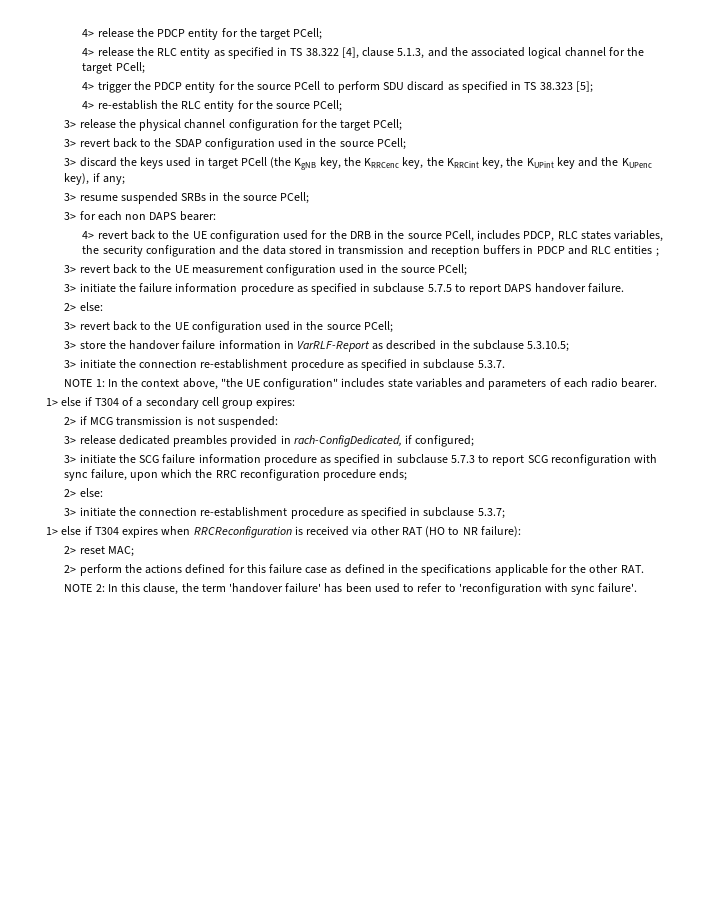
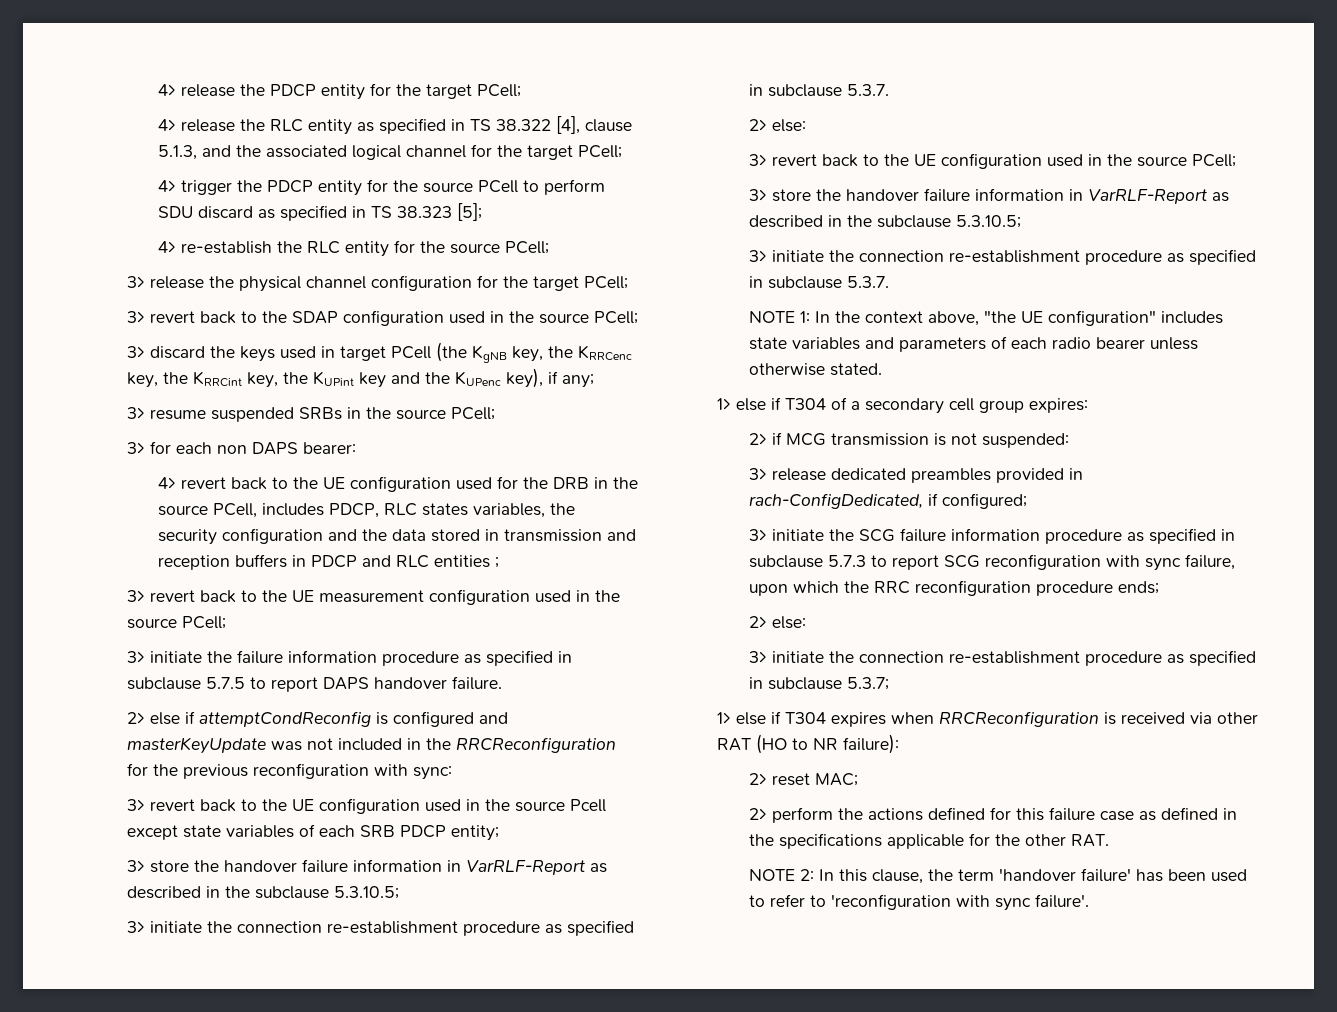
(624, 288) none -> [126,711,508,727] [126,737,616,754] [126,763,452,780] [126,798,606,814] [126,824,499,841] [126,859,607,875] [126,886,399,899] [126,920,634,936] [748,84,889,97] // 2> else if attemptCondReconfig is configured and masterKeyUpdate was not included in the RRCReconfiguration for the previous reconfiguration with sync: // 3> revert back to the UE configuration used in the source Pcell except state variables of each SRB PDCP entity; // 3> store the handover failure information in VarRLF-Report as described in the subclause 5.3.10.5; // 3> initiate the connection re-establishment procedure as specified in subclause 5.3.7.
[621,378,658,388] bearer. -> [1095,337,1198,350] [748,363,882,376] bearer unless otherwise stated.

